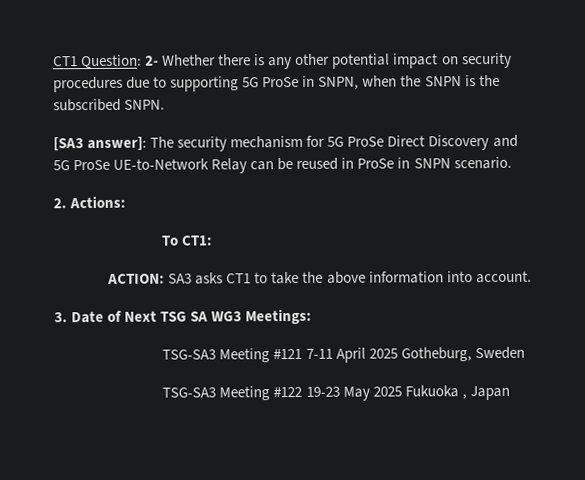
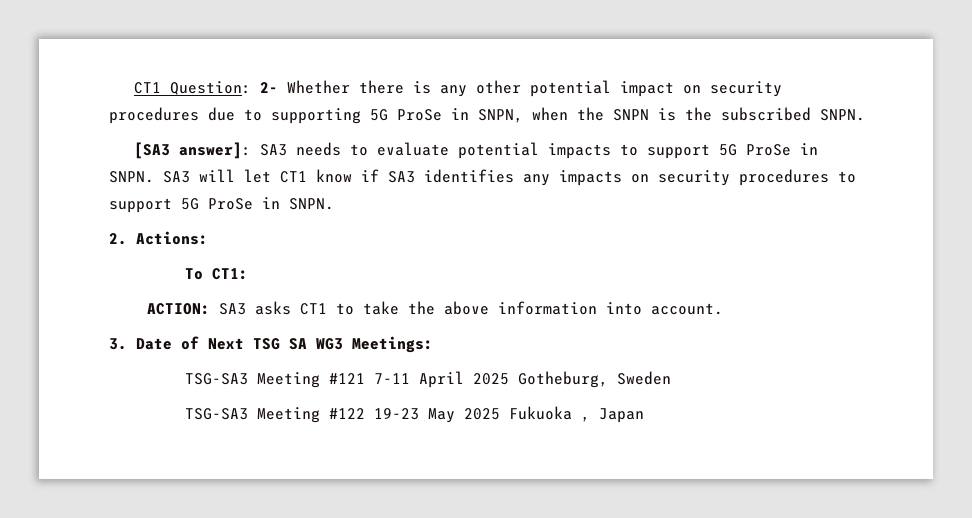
[150,134,518,152] [53,156,512,174] The security mechanism for 5G ProSe Direct Discovery and 5G ProSe UE-to-Network Relay can be reused in ProSe in SNPN scenario. -> [260,142,819,159] [109,169,856,186] [109,197,334,213] SA3 needs to evaluate potential impacts to support 5G ProSe in SNPN. SA3 will let CT1 know if SA3 identifies any impacts on security procedures to support 5G ProSe in SNPN.

